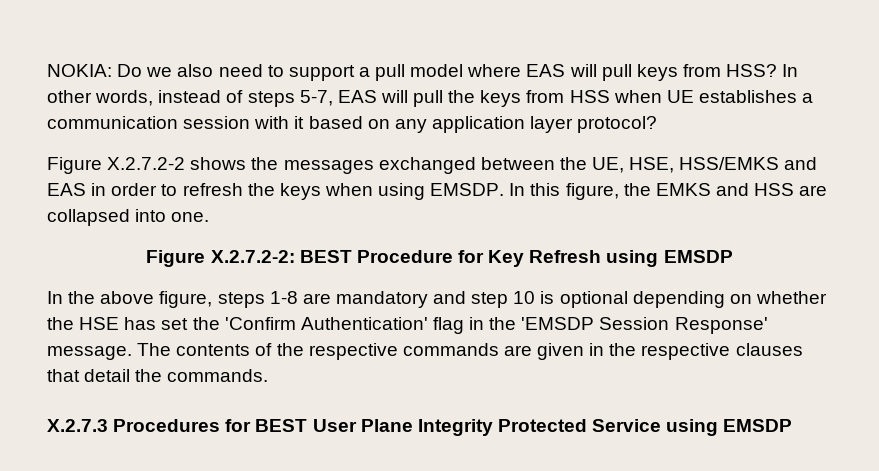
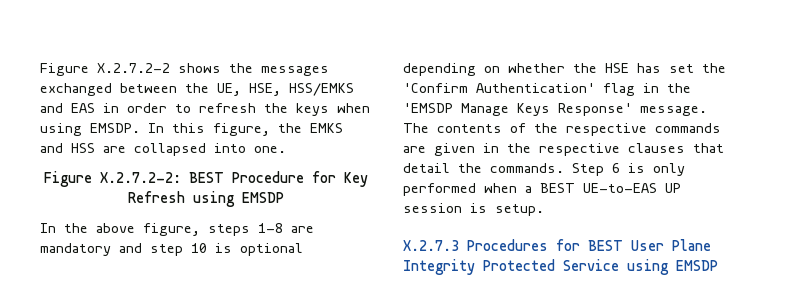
[47,64,799,81] [47,90,814,107] [47,116,658,133] NOKIA: Do we also need to support a pull model where EAS will pull keys from HSS? In other words, instead of steps 5-7, EAS will pull the keys from HSS when UE establishes a communication session with it based on any application layer protocol? // -> (40, 69) none
[599,317,670,330] Session -> [461,103,550,116] Manage Keys
(269, 375) none -> [572,163,685,176] [403,183,681,196] [403,203,544,216] Step 6 is only performed when a BEST UE-to-EAS UP session is setup.

